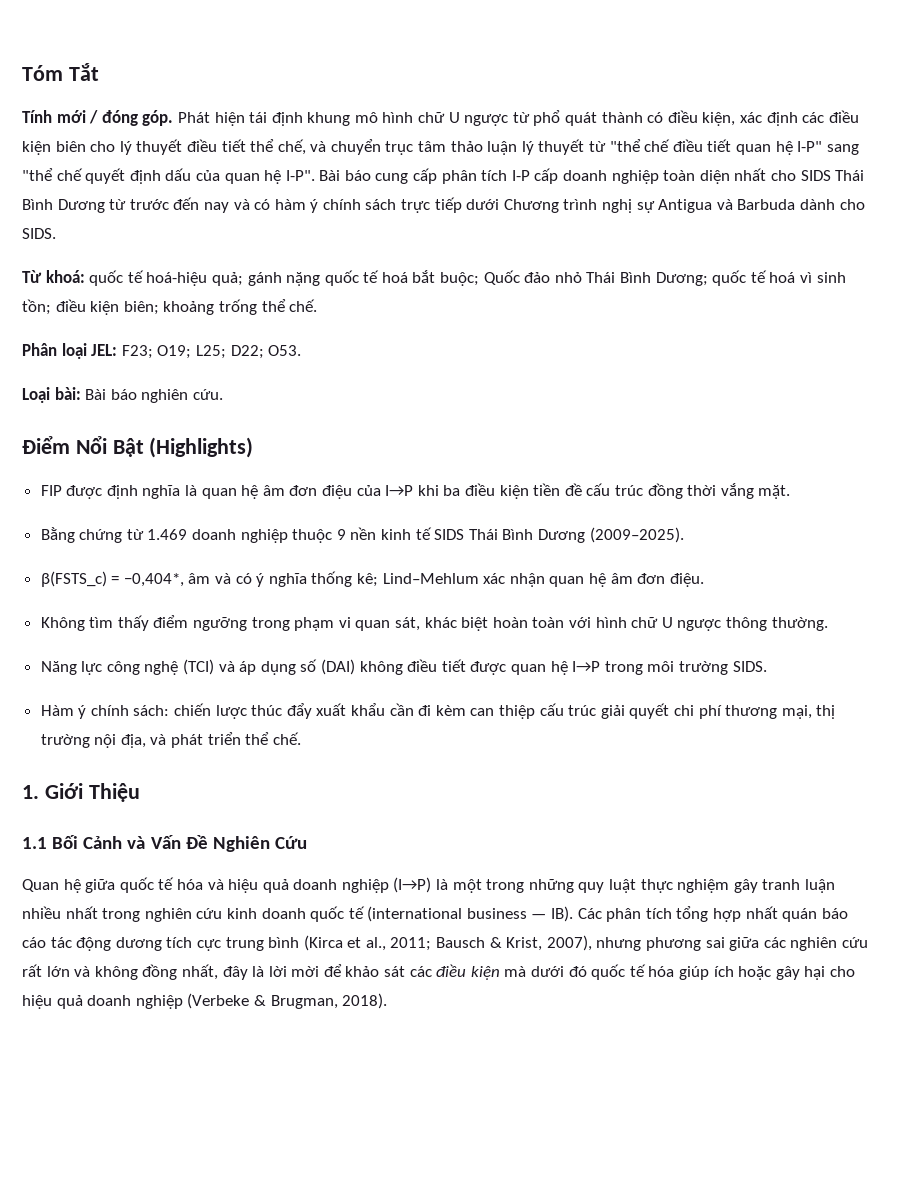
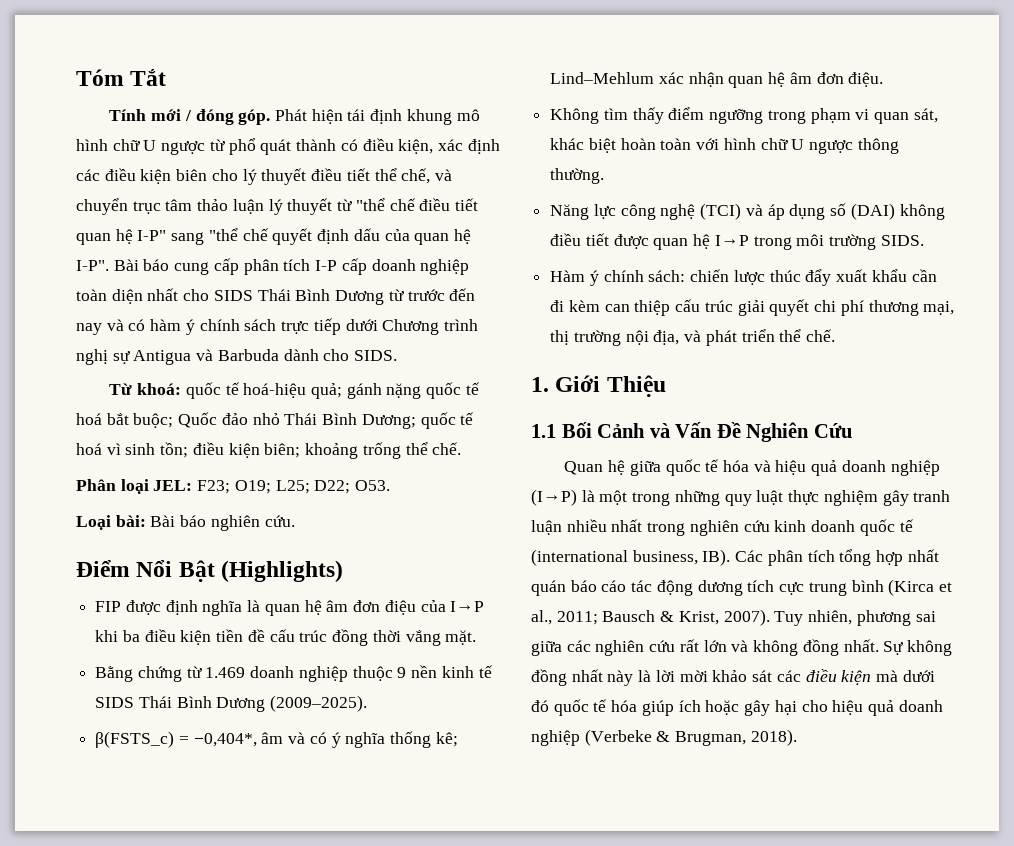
[466,908,547,919] business — -> [632,550,698,565] business,
[546,935,642,951] 2007), nhưng -> [723,609,853,626] 2007). Tuy nhiên,
[181,964,248,980] nhất, đây -> [843,639,952,656] [531,669,634,686] nhất. Sự không đồng nhất này
[323,964,342,977] để -> (708, 676) none

